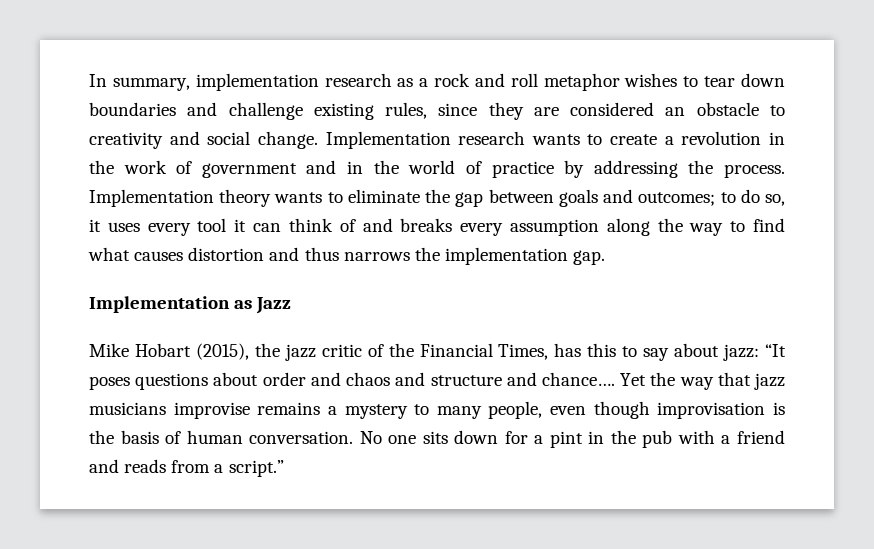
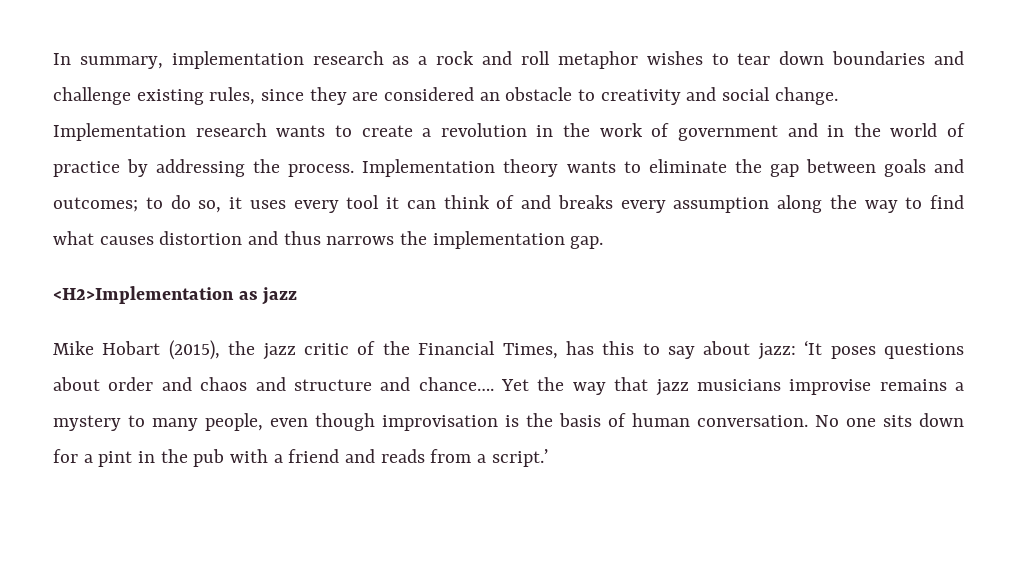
[89,296,292,314] Implementation as Jazz -> [53,286,298,305] <H2>Implementation as jazz
[765,344,786,357] “It -> [804,340,823,355] ‘It
[228,460,284,477] script.” -> [491,449,548,467] script.’

